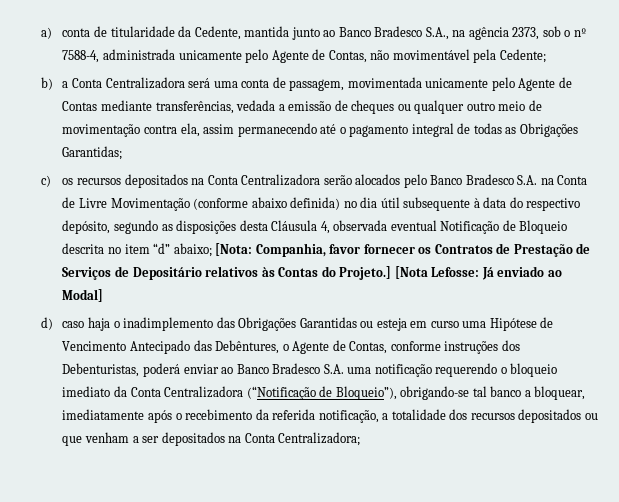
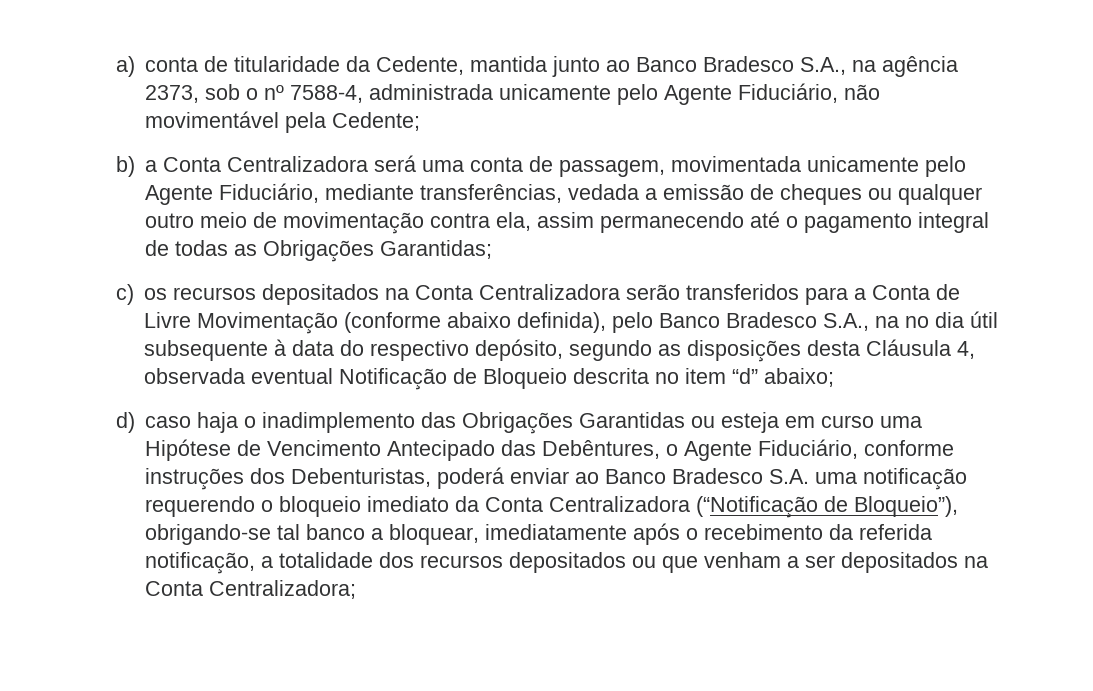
[312,49,367,63] de Contas, -> [738,83,839,103] Fiduciário,
[558,77,572,88] [62,101,98,111] de Contas -> [219,183,320,203] Fiduciário,
[355,174,554,188] alocados pelo Banco Bradesco S.A. na -> [686,284,867,305] transferidos para a
[290,197,341,210] definida) -> [517,312,900,333] definida), pelo Banco Bradesco S.A., na
[215,243,591,257] [62,266,562,280] [62,289,104,302] [Nota: Companhia, favor fornecer os Contratos de Prestação de Serviços de Depositário relativos às Contas do Projeto.] [Nota Lefosse: Já enviado ao Modal] -> (835, 377) none
[332,340,388,354] de Contas, -> [758,439,859,459] Fiduciário,

